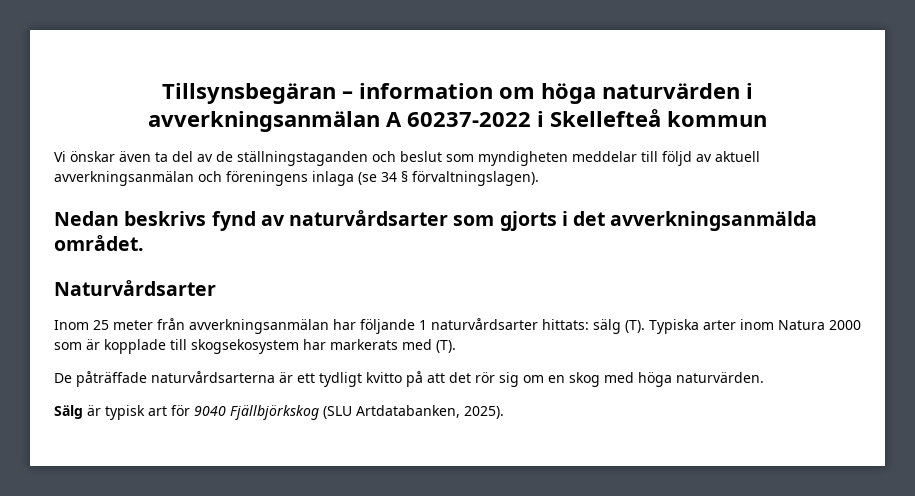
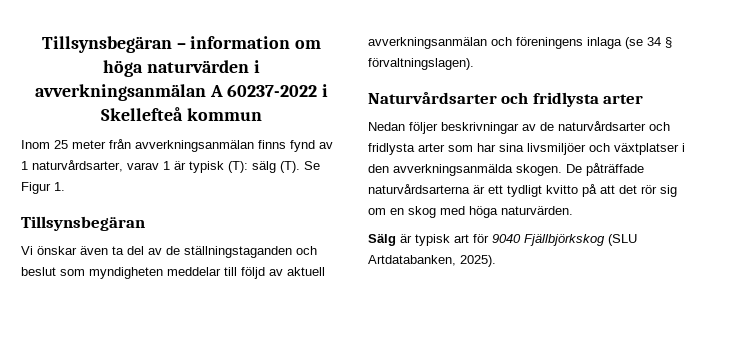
(767, 119) none -> [21,139,333,152] [21,160,320,173] [21,182,65,194] [21,216,145,231] // Inom 25 meter från avverkningsanmälan finns fynd av 1 naturvårdsarter, varav 1 är typisk (T): sälg (T). Se Figur 1. // Tillsynsbegäran
[54,210,818,231] [54,235,144,251] [54,280,216,296] [54,318,861,334] [54,339,456,354] Nedan beskrivs fynd av naturvårdsarter som gjorts i det avverkningsanmälda området. // Naturvårdsarter // Inom 25 meter från avverkningsanmälan har följande 1 naturvårdsarter hittats: sälg (T). Typiska arter inom Natura 2000 som är kopplade till skogsekosystem har markerats med (T). // -> [368,92,644,107] [368,121,670,134] [368,143,685,155] [368,164,562,176] Naturvårdsarter och fridlysta arter // Nedan följer beskrivningar av de naturvårdsarter och fridlysta arter som har sina livsmiljöer och växtplatser i den avverkningsanmälda skogen.

